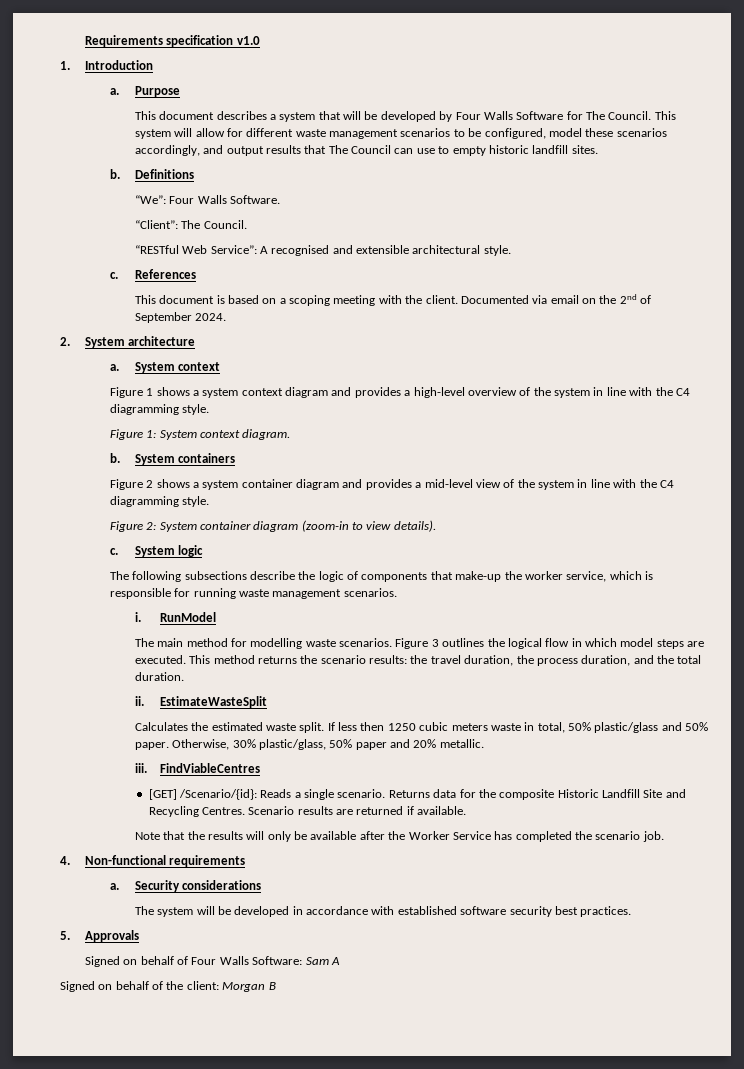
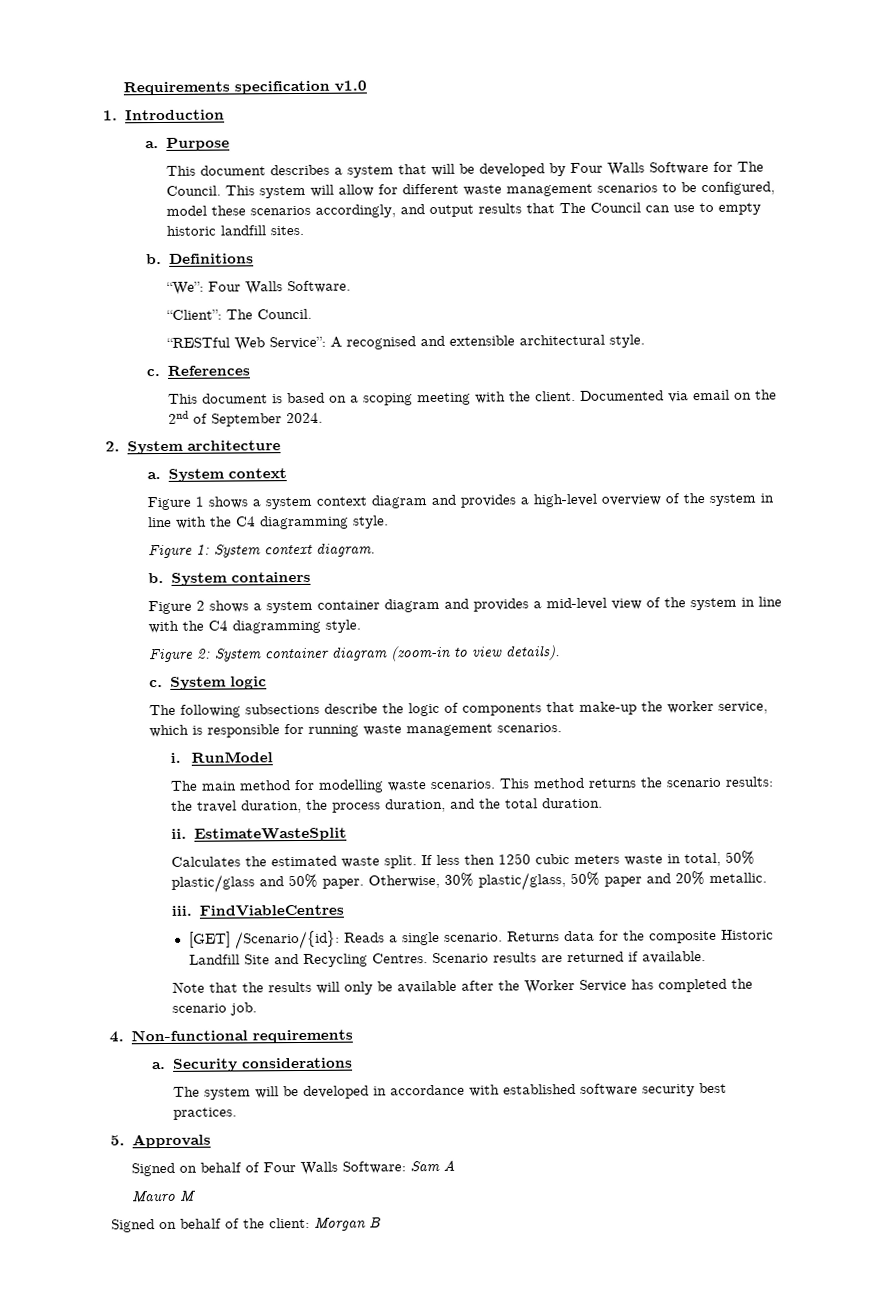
[395,638,705,649] [134,655,186,664] Figure 3 outlines the logical flow in which model steps are executed. -> (497, 784) none
(340, 961) none -> [131,1190,198,1203] // Mauro M

